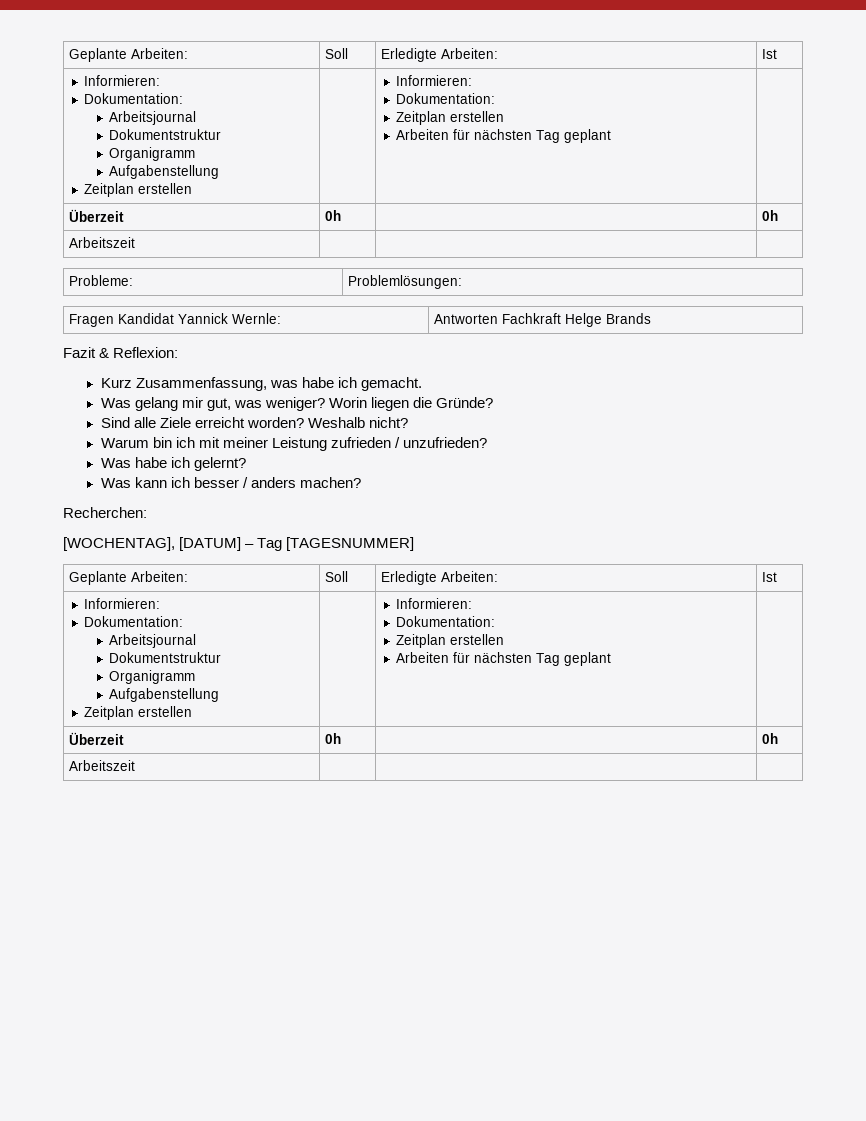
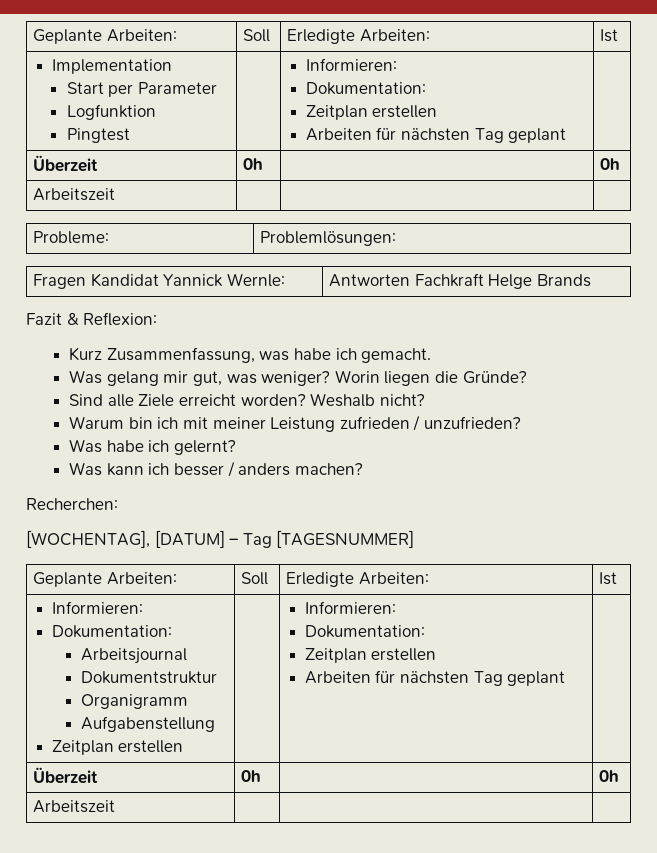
[69,48,189,62] [325,48,349,59] [381,48,499,62] [762,49,778,59] [84,75,161,86] [84,93,184,104] [109,111,197,125] [109,129,222,140] [109,147,196,161] [109,165,220,179] [84,183,193,197] Geplante Arbeiten: | Soll | Erledigte Arbeiten: | Ist // Informieren: // Dokumentation: // Arbeitsjournal // Dokumentstruktur // Organigramm // Aufgabenstellung // Zeitplan erstellen -> [33,29,177,44] [243,29,271,42] [287,29,430,44] [600,29,619,42] [51,59,172,74] [66,82,217,97] [66,104,156,120] [66,128,130,143] Geplante Arbeiten: | Soll | Erledigte Arbeiten: | Ist // Implementation // Start per Parameter // Logfunktion // Pingtest

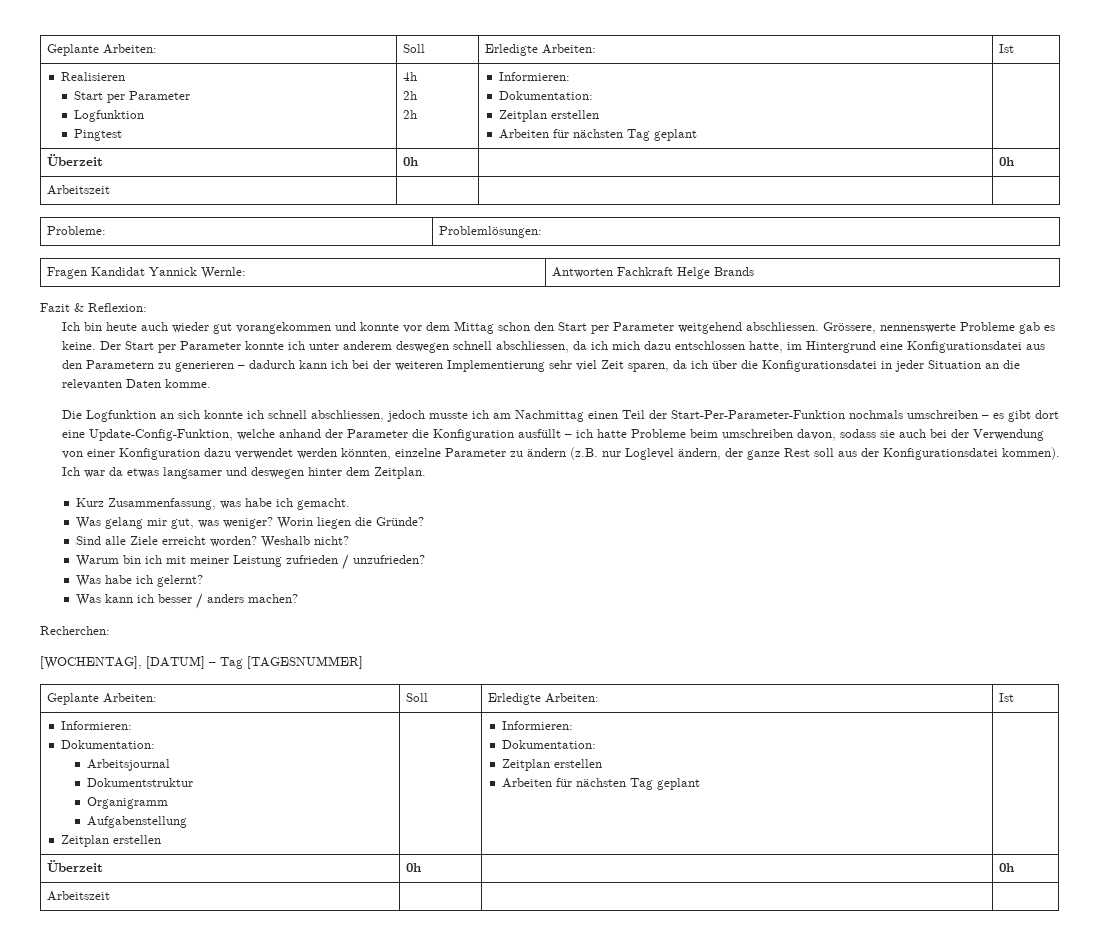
[33,29,177,44] [243,29,271,42] [287,29,430,44] [600,29,619,42] [51,59,172,74] Geplante Arbeiten: | Soll | Erledigte Arbeiten: | Ist // Implementation -> [46,44,157,56] [402,44,425,53] [484,44,596,56] [998,44,1014,53] [61,72,126,81] Geplante Arbeiten: | Soll | Erledigte Arbeiten: | Ist // Realisieren
(130, 135) none -> [402,72,417,81] [402,91,417,100] [402,110,417,119] 4h // 2h // 2h
(158, 319) none -> [61,321,1055,334] [61,341,1045,353] [61,360,1020,372] [61,379,211,390] [61,410,1059,422] [61,429,1044,441] [61,447,1060,460] [61,467,426,479] // Ich bin heute auch wieder gut vorangekommen und konnte vor dem Mittag schon den Start per Parameter weitgehend abschliessen. Grössere, nennenswerte Probleme gab es keine. Der Start per Parameter konnte ich unter anderem deswegen schnell abschliessen, da ich mich dazu entschlossen hatte, im Hintergrund eine Konfigurationsdatei aus den Parametern zu generieren – dadurch kann ich bei der weiteren Implementierung sehr viel Zeit sparen, da ich über die Konfigurationsdatei in jeder Situation an die relevanten Daten komme. // Die Logfunktion an sich konnte ich schnell abschliessen, jedoch musste ich am Nachmittag einen Teil der Start-Per-Parameter-Funktion nochmals umschreiben – es gibt dort eine Update-Config-Funktion, welche anhand der Parameter die Konfiguration ausfüllt – ich hatte Probleme beim umschreiben davon, sodass sie auch bei der Verwendung von einer Konfiguration dazu verwendet werden könnten, einzelne Parameter zu ändern (z.B. nur Loglevel ändern, der ganze Rest soll aus der Konfigurationsdatei kommen). Ich war da etwas langsamer und deswegen hinter dem Zeitplan.

